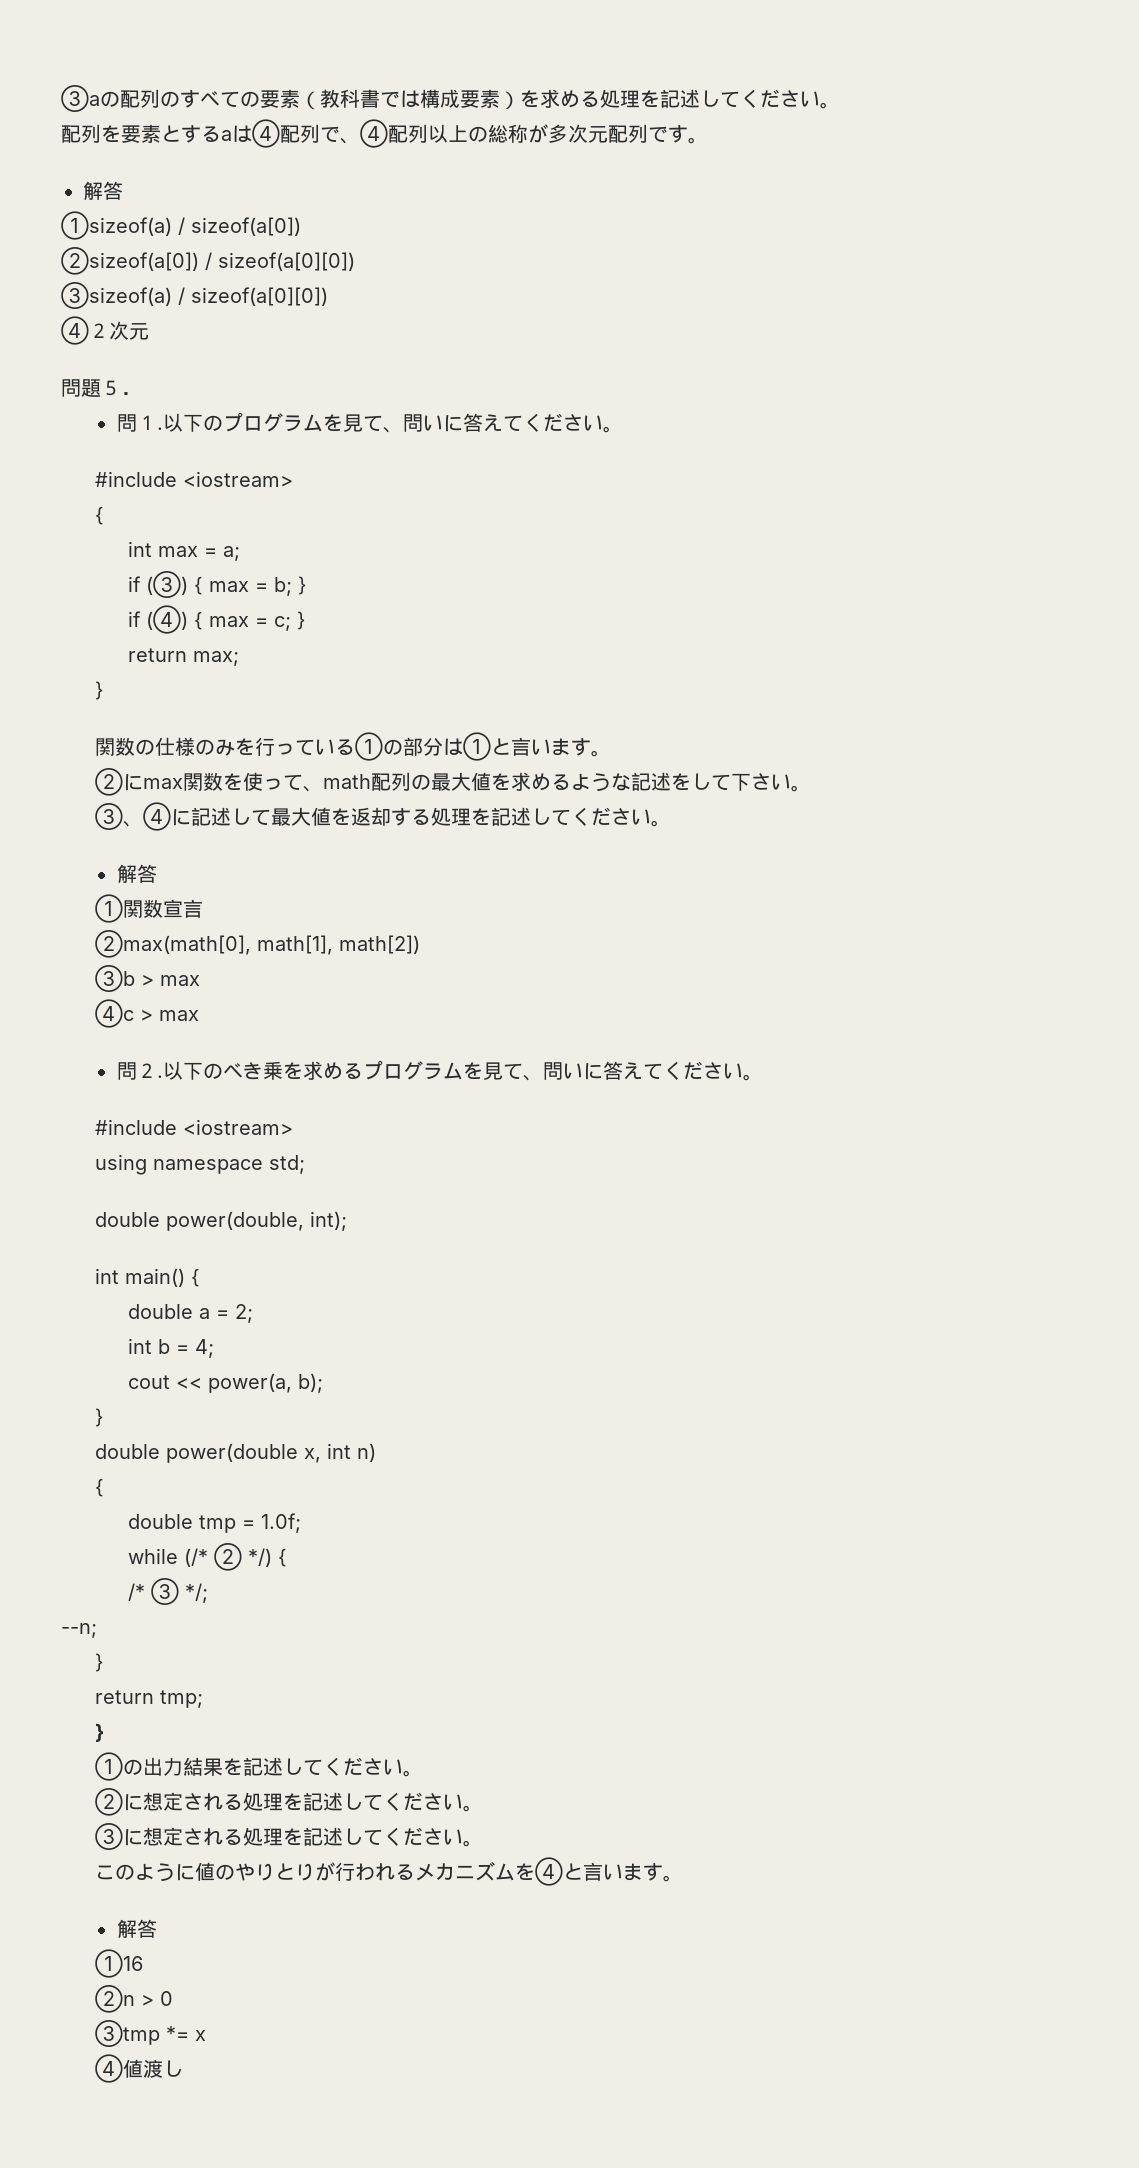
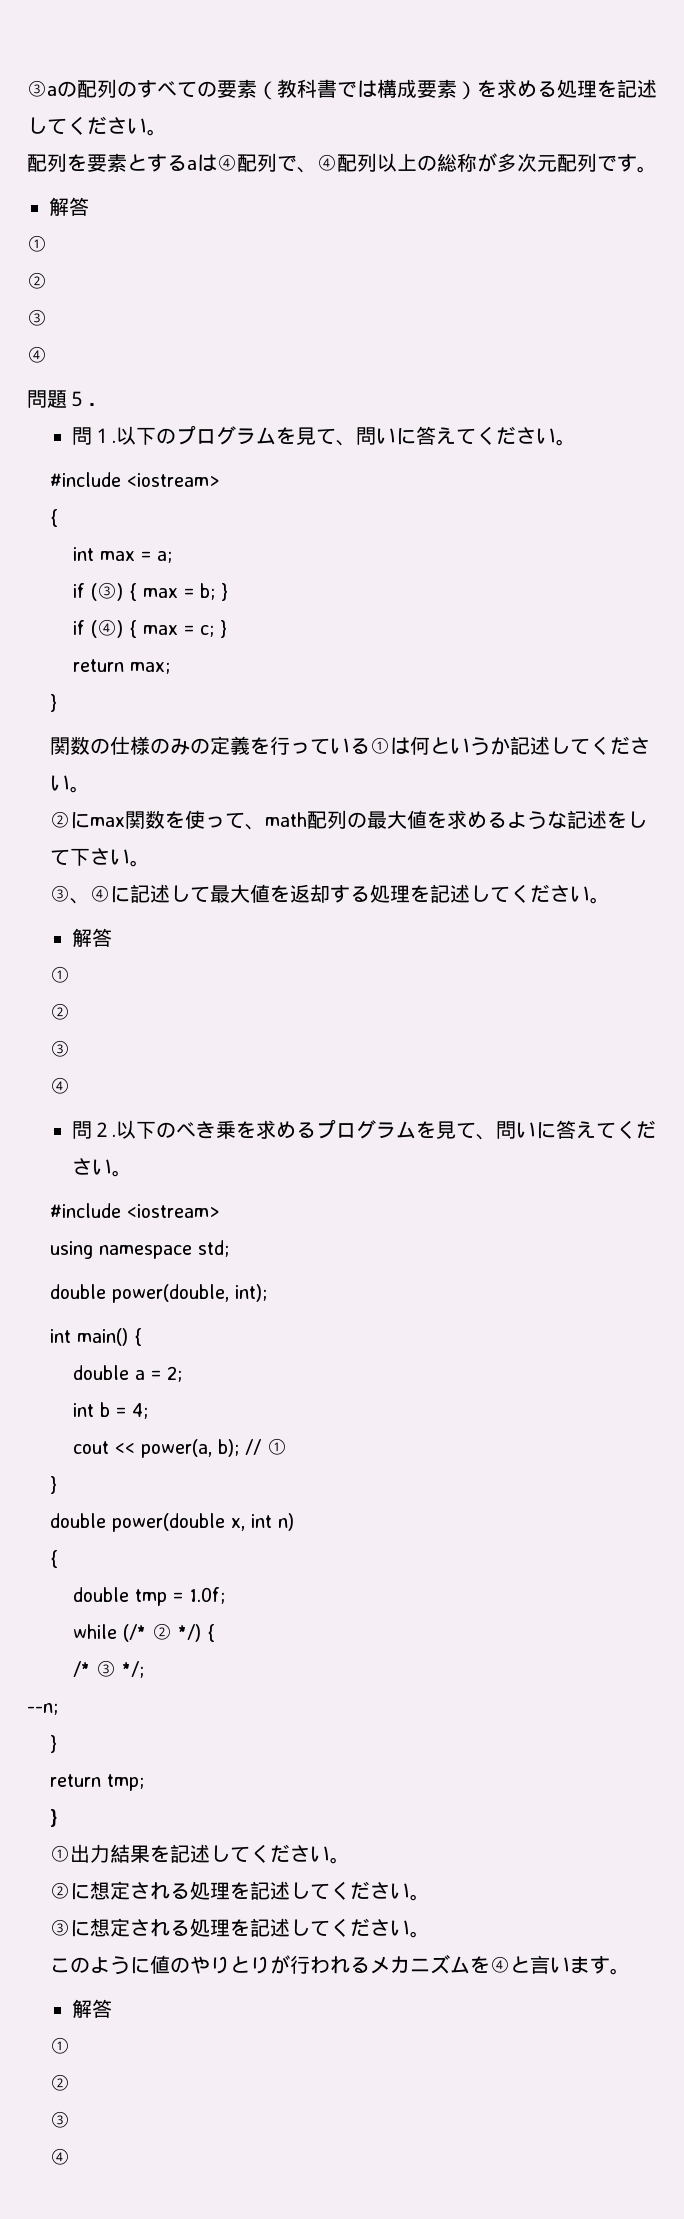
[61,211,301,240] [61,247,355,275] [61,282,328,309] [61,316,149,345] ①sizeof(a) / sizeof(a[0]) // ②sizeof(a[0]) / sizeof(a[0][0]) // ③sizeof(a) / sizeof(a[0][0]) // ④２次元 -> [27,235,47,252] [27,272,47,289] [27,309,47,326] [27,346,47,363] ① // ② // ③ // ④
(235, 747) none -> [189,736,250,755] の定義
[382,732,591,761] の部分は①と言います -> [389,736,650,756] [49,775,70,791] は何というか記述してください
[122,899,203,918] [94,930,420,958] [94,965,200,992] [94,999,199,1028] 関数宣言 // ②max(math[0], math[1], math[2]) // ③b > max // ④c > max -> [49,1003,70,1020] [49,1040,70,1057] [49,1077,70,1094] // ② // ③ // ④
(323, 1383) none -> [244,1438,287,1455] // ①
[122,1759,143,1775] の -> (70, 1853) none
[94,1949,143,1978] [94,1985,173,2013] [94,2020,206,2047] [94,2054,183,2083] ①16 // ②n > 0 // ③tmp *= x // ④値渡し -> [49,2037,70,2054] [49,2074,70,2091] [49,2111,70,2128] [49,2148,70,2165] ① // ② // ③ // ④

